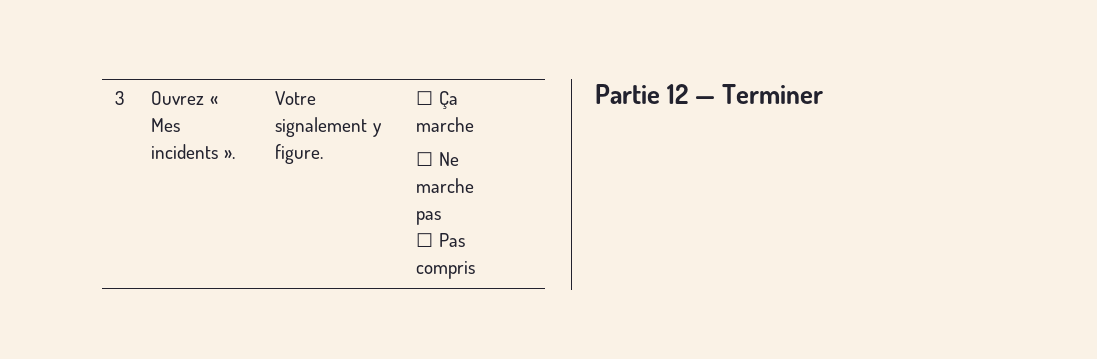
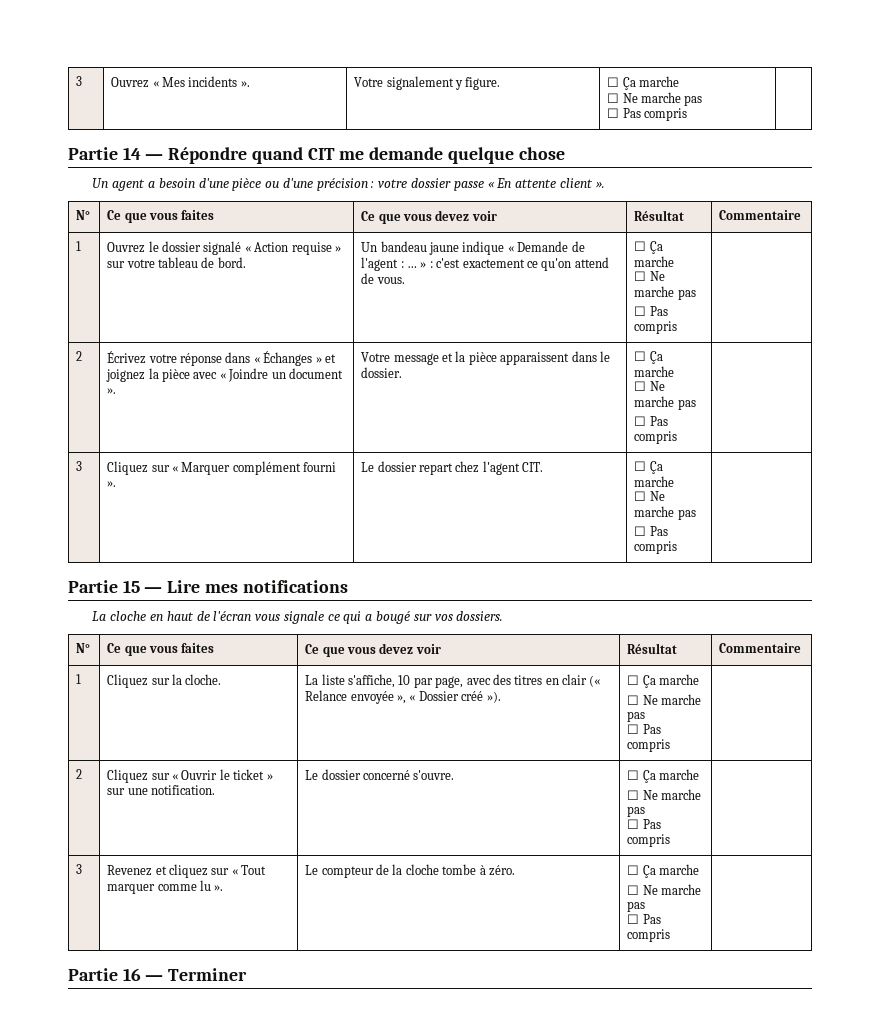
[667,84,689,104] 12 -> [122,147,565,164] [92,178,605,191] [76,210,91,220] [107,210,215,223] [361,210,497,224] [634,210,685,221] [719,210,802,220] [76,241,82,251] [107,241,341,255] [107,257,246,268] [361,241,585,255] [361,257,609,271] [361,273,405,284] [634,241,663,254] [634,256,675,267] [634,271,665,281] [634,286,696,300] [634,306,668,316] [634,321,678,334] [76,351,83,361] [107,351,336,366] [106,368,343,382] [107,388,117,394] [361,351,610,365] [361,367,403,378] [634,351,663,364] [634,366,675,377] [634,381,665,391] [634,396,696,410] [634,416,668,426] [634,431,678,444] [76,461,83,471] [107,461,337,475] [107,481,117,487] [361,461,544,475] [634,461,663,474] [634,476,675,487] [634,491,665,501] [634,506,696,520] [634,526,668,536] [634,541,678,554] [68,580,348,593] [92,611,504,624] [76,643,91,653] [107,643,215,656] [305,643,441,657] [627,643,678,654] [719,643,802,653] [76,674,82,684] [107,674,222,688] [305,674,601,688] [305,690,501,704] [627,674,700,688] [627,694,702,705] [627,711,646,722] [627,724,661,734] [627,739,671,752] [76,769,83,779] [107,769,273,783] [107,785,216,795] [305,769,455,780] [627,769,700,783] [627,789,702,800] [627,806,646,817] [627,819,661,829] [627,834,671,847] [76,864,83,874] [107,864,267,878] [107,880,224,894] [305,864,515,878] [627,864,700,878] [627,884,702,895] [627,901,646,912] [627,914,661,924] [627,929,671,942] [68,968,141,981] 14 — Répondre quand CIT me demande quelque chose // Un agent a besoin d'une pièce ou d'une précision : votre dossier passe « En attente client ». // N° | Ce que vous faites | Ce que vous devez voir | Résultat | Commentaire // 1 | Ouvrez le dossier signalé « Action requise » sur votre tableau de bord. | Un bandeau jaune indique « Demande de l'agent : … » : c'est exactement ce qu'on attend de vous. | ☐ Ça marche // ☐ Ne marche pas // ☐ Pas compris | // 2 | Écrivez votre réponse dans « Échanges » et joignez la pièce avec « Joindre un document ». | Votre message et la pièce apparaissent dans le dossier. | ☐ Ça marche // ☐ Ne marche pas // ☐ Pas compris | // 3 | Cliquez sur « Marquer complément fourni ». | Le dossier repart chez l'agent CIT. | ☐ Ça marche // ☐ Ne marche pas // ☐ Pas compris | // Partie 15 — Lire mes notifications // La cloche en haut de l'écran vous signale ce qui a bougé sur vos dossiers. // N° | Ce que vous faites | Ce que vous devez voir | Résultat | Commentaire // 1 | Cliquez sur la cloche. | La liste s'affiche, 10 par page, avec des titres en clair (« Relance envoyée », « Dossier créé »). | ☐ Ça marche // ☐ Ne marche pas // ☐ Pas compris | // 2 | Cliquez sur « Ouvrir le ticket » sur une notification. | Le dossier concerné s'ouvre. | ☐ Ça marche // ☐ Ne marche pas // ☐ Pas compris | // 3 | Revenez et cliquez sur « Tout marquer comme lu ». | Le compteur de la cloche tombe à zéro. | ☐ Ça marche // ☐ Ne marche pas // ☐ Pas compris | // Partie 16

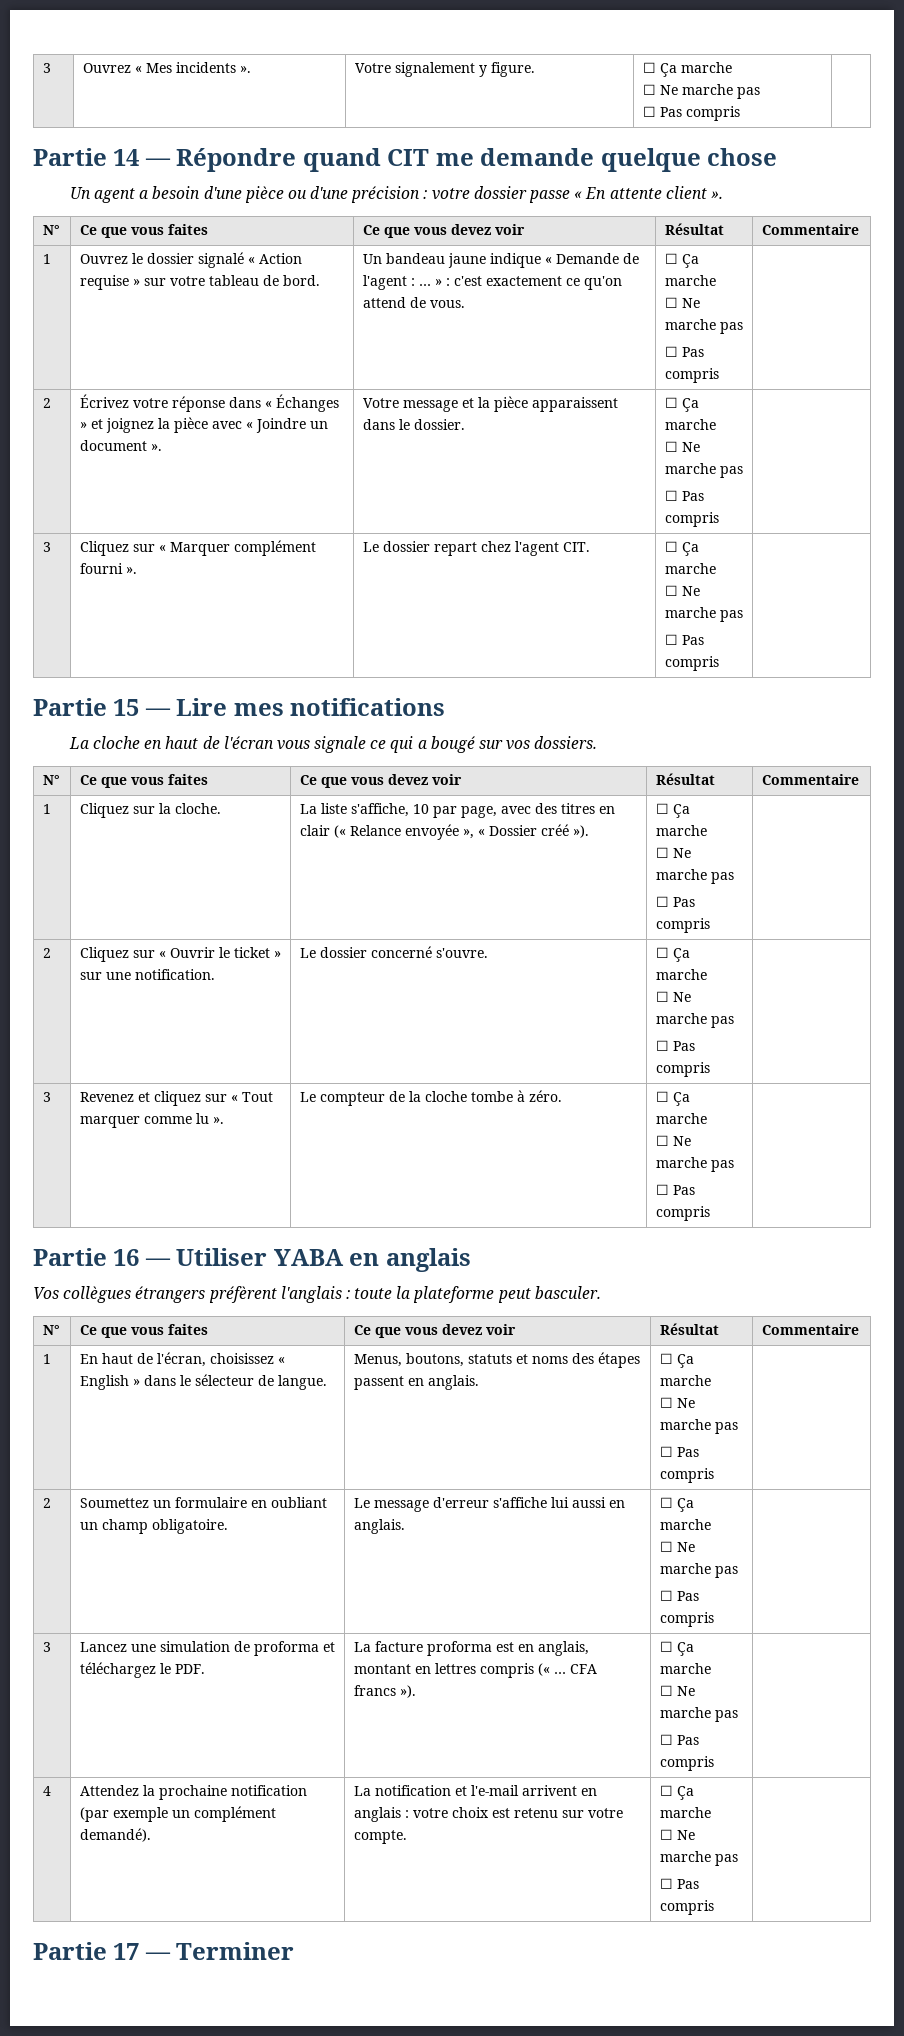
(164, 978) none -> [176,1248,471,1272] [33,1286,601,1303] [42,1325,60,1335] [79,1324,208,1338] [353,1324,516,1338] [659,1323,719,1335] [761,1324,859,1335] [42,1354,51,1364] [79,1352,285,1367] [79,1374,327,1390] [353,1352,640,1368] [353,1375,479,1390] [659,1353,694,1368] [659,1375,711,1386] [659,1397,695,1408] [659,1419,738,1434] [659,1446,699,1457] [659,1468,714,1483] [42,1498,51,1508] [79,1497,327,1508] [79,1519,228,1534] [353,1497,625,1512] [353,1519,405,1534] [659,1497,694,1512] [659,1519,711,1530] [659,1541,695,1552] [659,1563,738,1578] [659,1590,699,1601] [659,1612,714,1627] [42,1642,51,1652] [79,1641,335,1656] [79,1662,205,1678] [353,1641,589,1656] [353,1663,597,1678] [353,1685,416,1698] [659,1641,694,1656] [659,1663,711,1674] [659,1685,695,1696] [659,1707,738,1722] [659,1734,699,1745] [659,1756,714,1771] [42,1786,51,1796] [79,1785,307,1800] [79,1806,276,1822] [79,1828,151,1842] [353,1785,597,1796] [353,1807,623,1822] [353,1830,407,1844] [659,1785,694,1800] [659,1807,711,1818] [659,1829,695,1840] [659,1851,738,1866] [659,1878,699,1889] [659,1900,714,1915] [33,1942,171,1960] Utiliser YABA en anglais // Vos collègues étrangers préfèrent l'anglais : toute la plateforme peut basculer. // N° | Ce que vous faites | Ce que vous devez voir | Résultat | Commentaire // 1 | En haut de l'écran, choisissez « English » dans le sélecteur de langue. | Menus, boutons, statuts et noms des étapes passent en anglais. | ☐ Ça marche // ☐ Ne marche pas // ☐ Pas compris | // 2 | Soumettez un formulaire en oubliant un champ obligatoire. | Le message d'erreur s'affiche lui aussi en anglais. | ☐ Ça marche // ☐ Ne marche pas // ☐ Pas compris | // 3 | Lancez une simulation de proforma et téléchargez le PDF. | La facture proforma est en anglais, montant en lettres compris (« … CFA francs »). | ☐ Ça marche // ☐ Ne marche pas // ☐ Pas compris | // 4 | Attendez la prochaine notification (par exemple un complément demandé). | La notification et l'e-mail arrivent en anglais : votre choix est retenu sur votre compte. | ☐ Ça marche // ☐ Ne marche pas // ☐ Pas compris | // Partie 17 —

